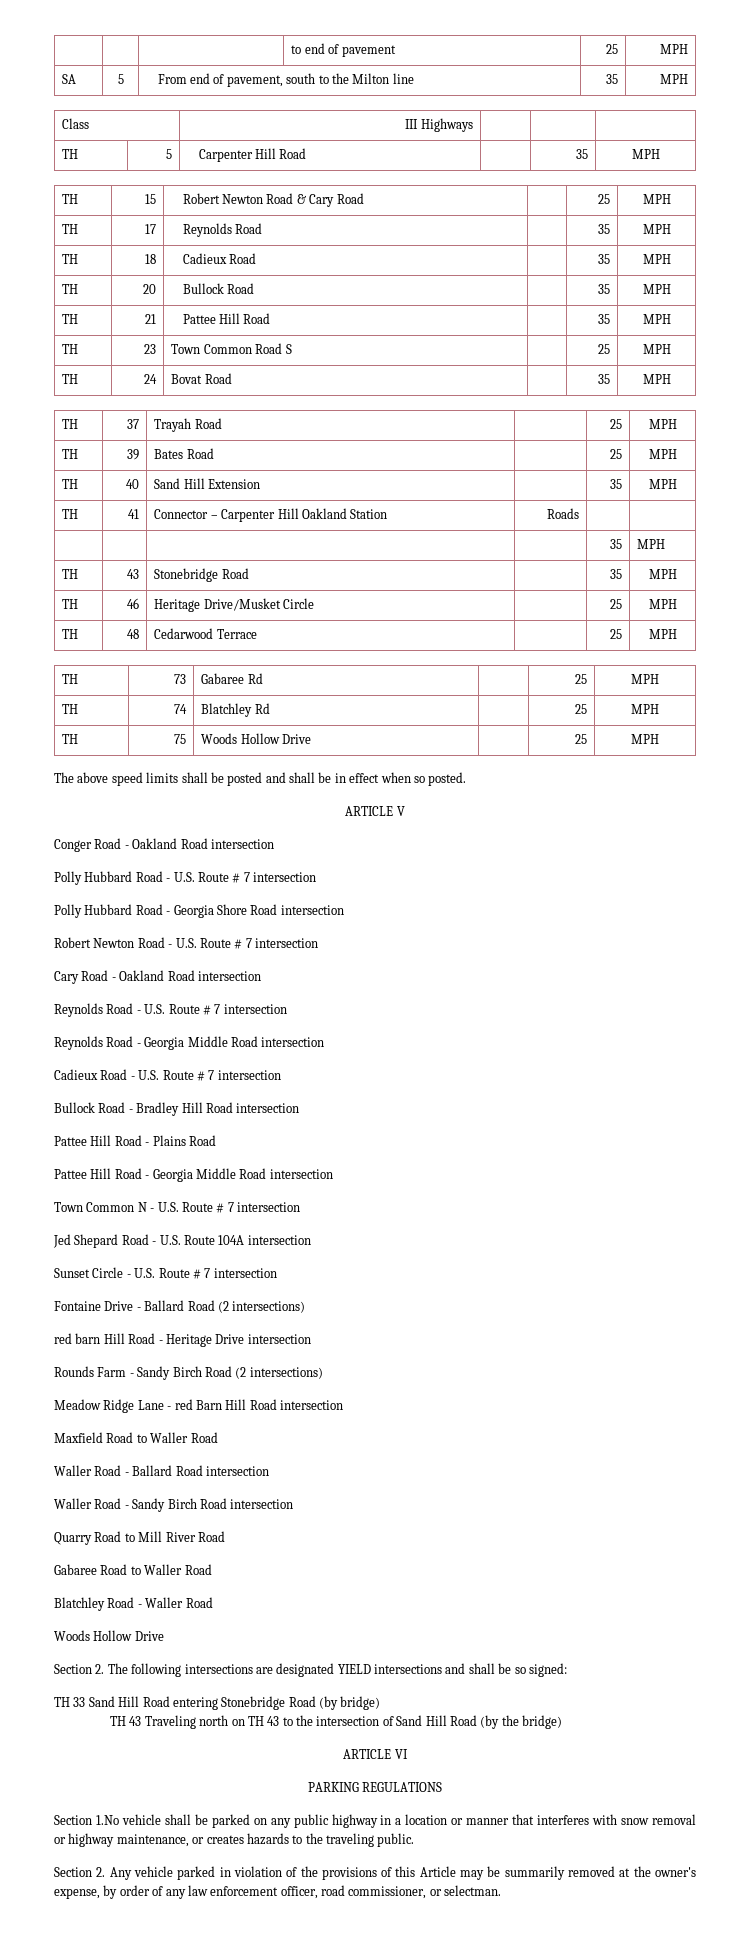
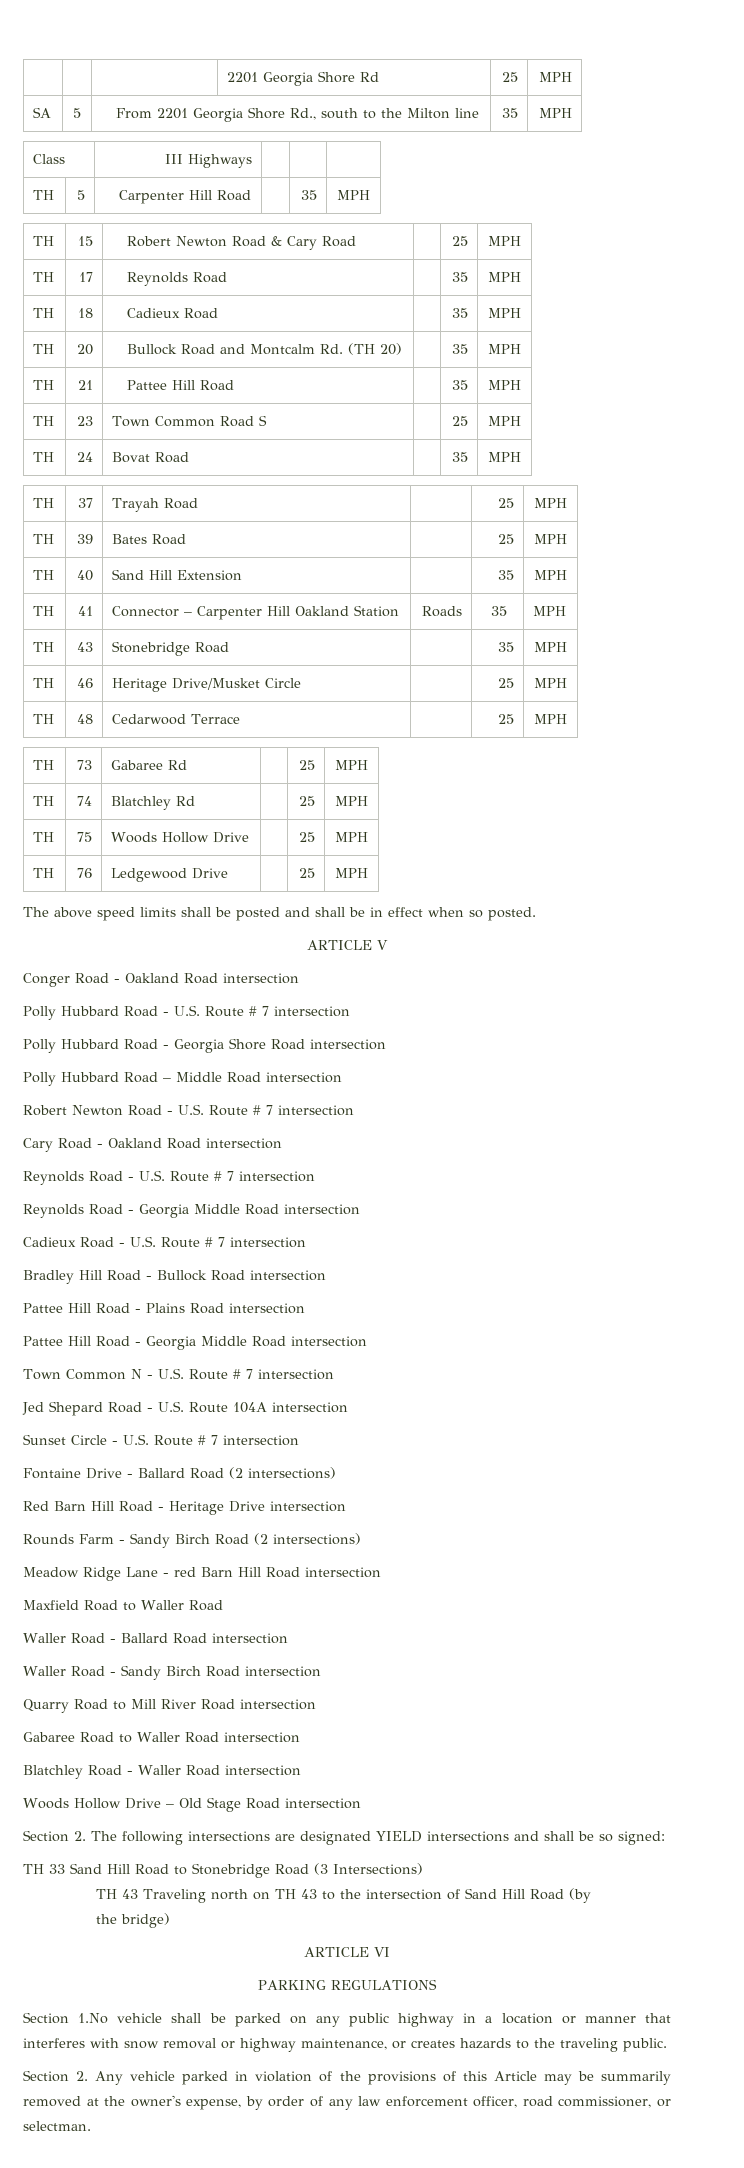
[291,43,396,57] | | | to end of pavement -> [227,71,380,86] | | | 2201 Georgia Shore Rd
[190,73,283,87] end of pavement, -> [156,107,316,122] 2201 Georgia Shore Rd.,
(255, 288) none -> [219,343,402,355] and Montcalm Rd. (TH 20)
(579, 513) | // | | | | -> (462, 611) none
(659, 739) none -> [33,868,55,878] [76,868,92,878] [111,868,229,882] [298,868,315,878] [335,868,368,878] // TH | 76 | Ledgewood Drive | | 25 | MPH
(344, 910) none -> [23,1072,342,1086] // Polly Hubbard Road – Middle Road intersection
[54,1102,203,1116] Bullock Road - Bradley Hill -> [23,1270,207,1284] Bradley Hill Road - Bullock
(216, 1140) none -> [229,1303,305,1314] intersection
[54,1333,101,1344] red barn -> [23,1501,86,1511] Red Barn
(225, 1536) none -> [240,1699,316,1710] intersection
(212, 1569) none -> [223,1732,300,1743] intersection
[54,1630,164,1641] // Woods Hollow Drive -> [224,1765,301,1776] [23,1797,361,1812] intersection // Woods Hollow Drive – Old Stage Road intersection
[172,1696,381,1710] entering Stonebridge Road (by bridge) -> [174,1863,423,1878] to Stonebridge Road (3 Intersections)
(500, 1722) none -> (591, 1895) //

